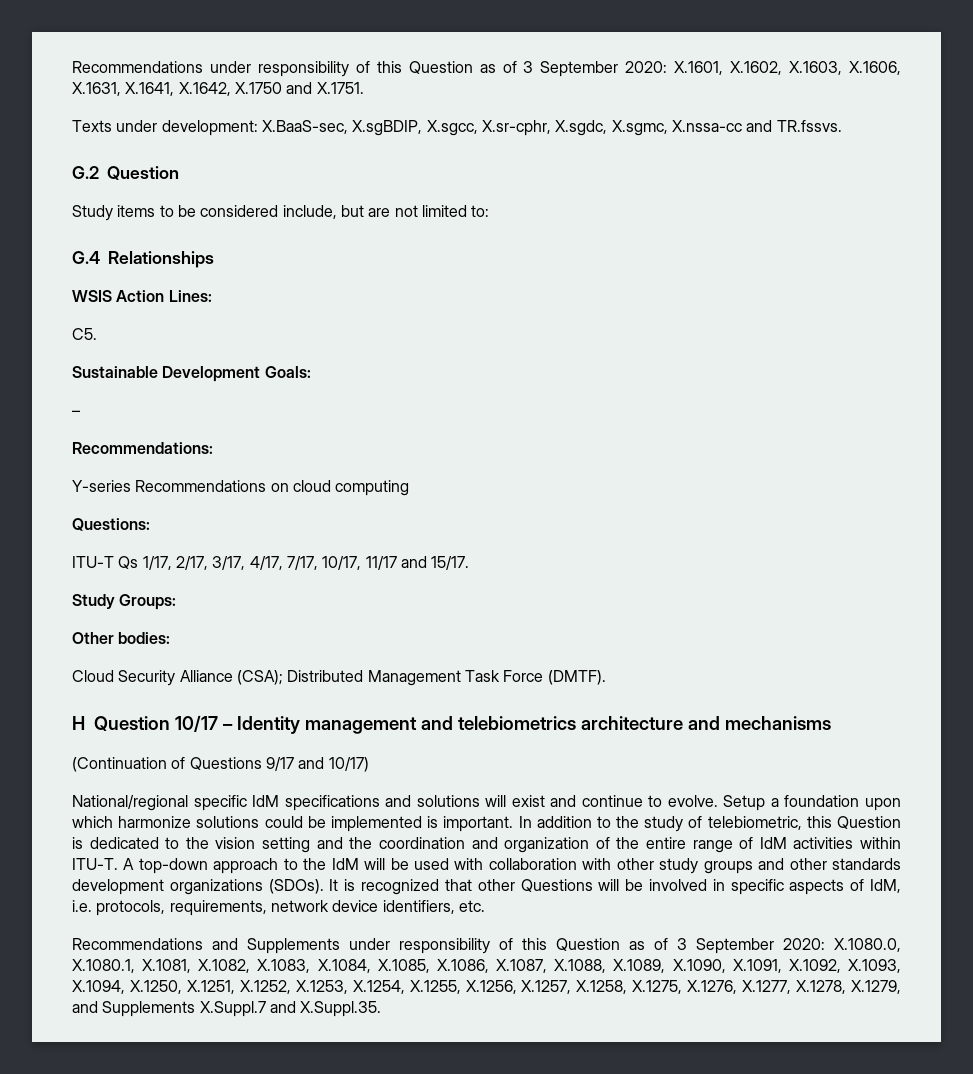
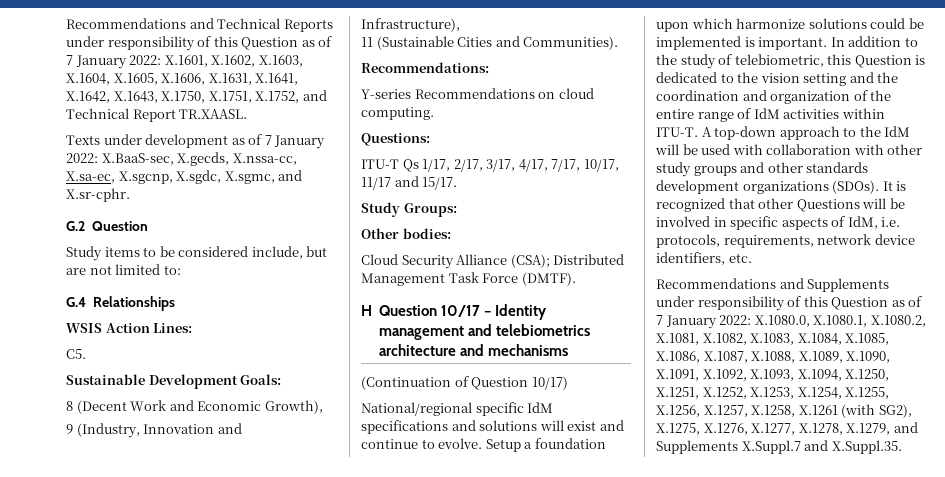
[72,61,668,77] Recommendations under responsibility of this Question as of 3 September 2020: -> [66,18,333,32] [66,36,333,51] [66,55,162,69] Recommendations and Technical Reports under responsibility of this Question as of 7 January 2022:
(843, 68) none -> [66,73,158,85] X.1604, X.1605,
[234,82,364,94] [72,120,842,136] X.1750 and X.1751. // Texts under development: X.BaaS-sec, X.sgBDIP, X.sgcc, X.sr-cphr, X.sgdc, X.sgmc, X.nssa-cc and TR.fssvs. -> [113,90,327,103] [66,108,248,122] [66,134,326,149] [66,152,297,166] [66,170,303,184] [66,188,130,202] X.1643, X.1750, X.1751, X.1752, and Technical Report TR.XAASL. // Texts under development as of 7 January 2022: X.BaaS-sec, X.gecds, X.nssa-cc, X.sa-ec, X.sgcnp, X.sgdc, X.sgmc, and X.sr-cphr.
[72,410,80,416] – -> [66,400,323,414] [66,423,242,438] [361,18,460,32] [361,36,619,50] 8 (Decent Work and Economic Growth), // 9 (Industry, Innovation and Infrastructure), // 11 (Sustainable Cities and Communities).
[335,480,410,496] computing -> [361,107,434,120] computing.
[189,757,325,771] Questions 9/17 and -> [471,377,529,390] Question
[677,938,825,954] 3 September 2020: -> [656,315,752,329] 7 January 2022:
(135, 966) none -> [870,315,926,327] X.1080.2,
(628, 987) none -> [798,404,912,418] X.1261 (with SG2),

